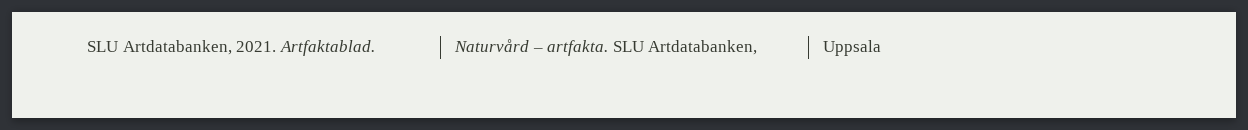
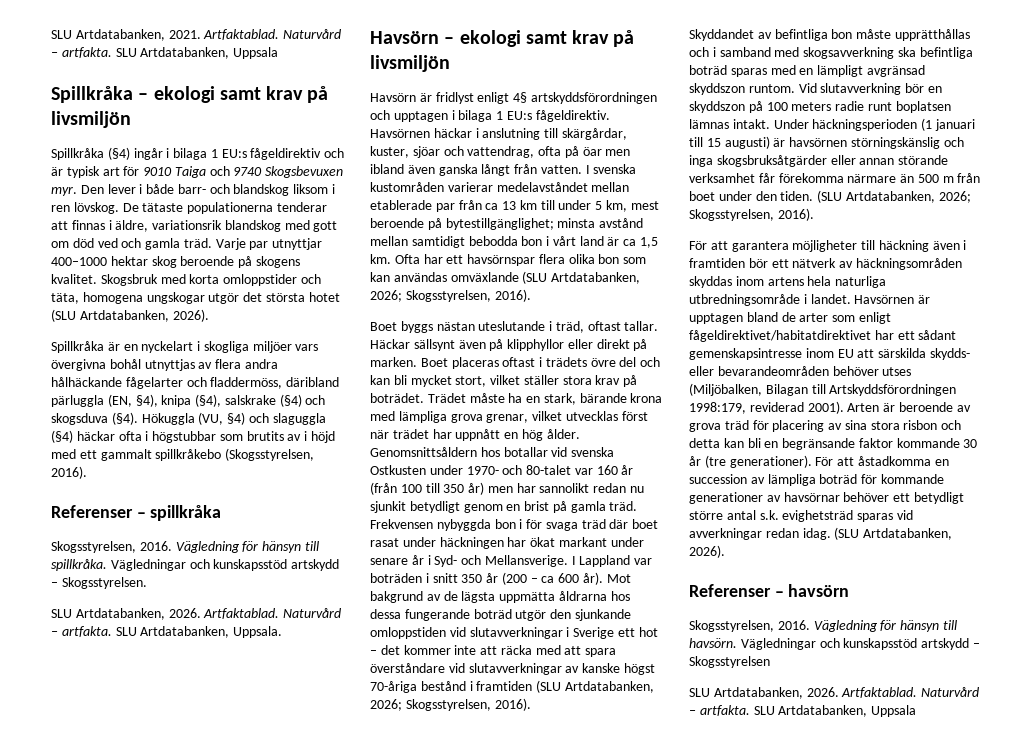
(881, 48) none -> [51,86,329,103] [51,111,131,128] [51,147,345,160] [51,166,344,178] [51,184,336,196] [51,202,327,214] [51,220,338,232] [51,238,323,250] [51,256,300,268] [51,274,321,286] [51,292,340,304] [51,309,209,322] [51,341,319,353] [51,359,278,371] [51,377,340,389] [51,394,326,407] [51,412,326,425] [51,430,336,443] [51,448,315,461] [51,466,87,479] [51,505,222,521] [51,541,319,553] [51,559,340,571] [51,577,147,589] [51,608,342,620] [51,626,283,638] [370,30,635,47] [370,55,450,72] [370,92,657,104] [370,110,610,122] [370,128,627,140] [370,146,631,158] [370,164,637,176] [370,182,630,192] [370,200,659,212] [370,218,644,230] [370,236,659,248] [370,254,647,266] [370,271,641,284] [370,289,531,302] [370,321,659,333] [370,339,648,351] [370,357,661,369] [370,375,638,387] [370,393,663,405] [370,411,648,423] [370,429,580,441] [370,447,615,457] [370,465,634,475] [370,482,645,495] [370,501,638,513] [370,519,659,531] [370,537,644,549] [370,555,653,567] [370,572,631,585] [370,591,630,603] [370,609,631,621] [370,627,658,639] [370,645,617,657] [370,663,655,675] [370,680,654,693] [370,698,531,711] [689,29,970,41] [689,47,973,59] [689,65,925,77] [689,83,942,95] [689,101,951,113] [689,118,975,131] [689,136,964,149] [689,155,949,167] [689,173,981,183] [689,190,971,203] [689,208,814,221] [689,240,967,252] [689,258,962,270] [689,276,887,288] [689,294,931,306] [689,312,891,324] [689,330,957,342] [689,348,970,360] [689,366,912,376] [689,383,957,396] [689,401,971,414] [689,420,962,432] [689,438,978,450] [689,455,949,468] [689,474,944,486] [689,492,964,504] [689,510,913,522] [689,527,953,540] [689,545,725,558] [689,584,850,597] [689,620,957,632] [689,638,980,650] [689,656,770,668] [689,687,980,699] [689,705,917,717] // Spillkråka – ekologi samt krav på livsmiljön // Spillkråka (§4) ingår i bilaga 1 EU:s fågeldirektiv och är typisk art för 9010 Taiga och 9740 Skogsbevuxen myr. Den lever i både barr- och blandskog liksom i ren lövskog. De tätaste populationerna tenderar att finnas i äldre, variationsrik blandskog med gott om död ved och gamla träd. Varje par utnyttjar 400–1000 hektar skog beroende på skogens kvalitet. Skogsbruk med korta omloppstider och täta, homogena ungskogar utgör det största hotet (SLU Artdatabanken, 2026). // Spillkråka är en nyckelart i skogliga miljöer vars övergivna bohål utnyttjas av flera andra hålhäckande fågelarter och fladdermöss, däribland pärluggla (EN, §4), knipa (§4), salskrake (§4) och skogsduva (§4). Hökuggla (VU, §4) och slaguggla (§4) häckar ofta i högstubbar som brutits av i höjd med ett gammalt spillkråkebo (Skogsstyrelsen, 2016). // Referenser – spillkråka // Skogsstyrelsen, 2016. Vägledning för hänsyn till spillkråka. Vägledningar och kunskapsstöd artskydd – Skogsstyrelsen. // SLU Artdatabanken, 2026. Artfaktablad. Naturvård – artfakta. SLU Artdatabanken, Uppsala. // Havsörn – ekologi samt krav på livsmiljön // Havsörn är fridlyst enligt 4§ artskyddsförordningen och upptagen i bilaga 1 EU:s fågeldirektiv. Havsörnen häckar i anslutning till skärgårdar, kuster, sjöar och vattendrag, ofta på öar men ibland även ganska långt från vatten. I svenska kustområden varierar medelavståndet mellan etablerade par från ca 13 km till under 5 km, mest beroende på bytestillgänglighet; minsta avstånd mellan samtidigt bebodda bon i vårt land är ca 1,5 km. Ofta har ett havsörnspar flera olika bon som kan användas omväxlande (SLU Artdatabanken, 2026; Skogsstyrelsen, 2016). // Boet byggs nästan uteslutande i träd, oftast tallar. Häckar sällsynt även på klipphyllor eller direkt på marken. Boet placeras oftast i trädets övre del och kan bli mycket stort, vilket ställer stora krav på boträdet. Trädet måste ha en stark, bärande krona med lämpliga grova grenar, vilket utvecklas först när trädet har uppnått en hög ålder. Genomsnittsåldern hos botallar vid svenska Ostkusten under 1970- och 80-talet var 160 år (från 100 till 350 år) men har sannolikt redan nu sjunkit betydligt genom en brist på gamla träd. Frekvensen nybyggda bon i för svaga träd där boet rasat under häckningen har ökat markant under senare år i Syd- och Mellansverige. I Lappland var boträden i snitt 350 år (200 – ca 600 år). Mot bakgrund av de lägsta uppmätta åldrarna hos dessa fungerande boträd utgör den sjunkande omloppstiden vid slutavverkningar i Sverige ett hot – det kommer inte att räcka med att spara överståndare vid slutavverkningar av kanske högst 70-åriga bestånd i framtiden (SLU Artdatabanken, 2026; Skogsstyrelsen, 2016). // Skyddandet av befintliga bon måste upprätthållas och i samband med skogsavverkning ska befintliga boträd sparas med en lämpligt avgränsad skyddszon runtom. Vid slutavverkning bör en skyddszon på 100 meters radie runt boplatsen lämnas intakt. Under häckningsperioden (1 januari till 15 augusti) är havsörnen störningskänslig och inga skogsbruksåtgärder eller annan störande verksamhet får förekomma närmare än 500 m från boet under den tiden. (SLU Artdatabanken, 2026; Skogsstyrelsen, 2016). // För att garantera möjligheter till häckning även i framtiden bör ett nätverk av häckningsområden skyddas inom artens hela naturliga utbredningsområde i landet. Havsörnen är upptagen bland de arter som enligt fågeldirektivet/habitatdirektivet har ett sådant gemenskapsintresse inom EU att särskilda skydds- eller bevarandeområden behöver utses (Miljöbalken, Bilagan till Artskyddsförordningen 1998:179, reviderad 2001). Arten är beroende av grova träd för placering av sina stora risbon och detta kan bli en begränsande faktor kommande 30 år (tre generationer). För att åstadkomma en succession av lämpliga boträd för kommande generationer av havsörnar behöver ett betydligt större antal s.k. evighetsträd sparas vid avverkningar redan idag. (SLU Artdatabanken, 2026). // Referenser – havsörn // Skogsstyrelsen, 2016. Vägledning för hänsyn till havsörn. Vägledningar och kunskapsstöd artskydd – Skogsstyrelsen // SLU Artdatabanken, 2026. Artfaktablad. Naturvård – artfakta. SLU Artdatabanken, Uppsala

